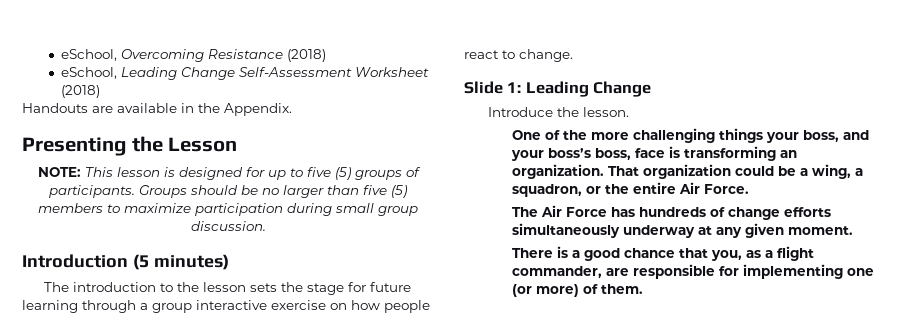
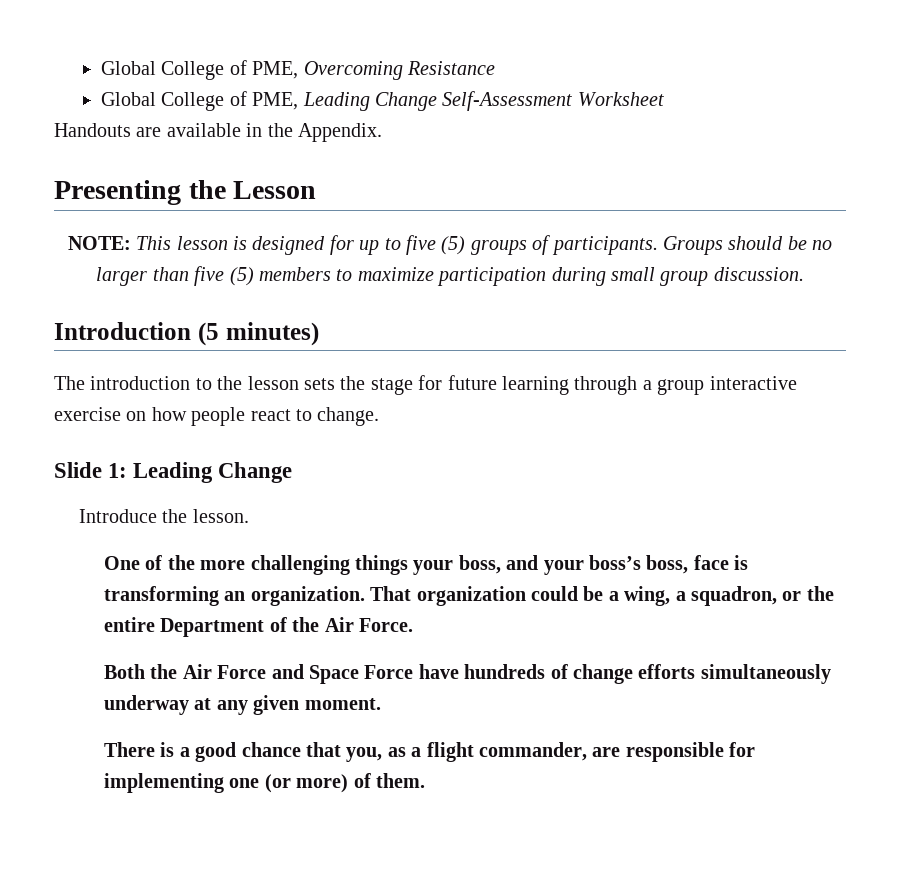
[60,49,326,62] [60,67,117,79] eSchool, Overcoming Resistance (2018) // eSchool, -> [101,60,496,80] [101,91,299,111] Global College of PME, Overcoming Resistance // Global College of PME,
[60,85,100,98] (2018) -> (664, 99) none
(677, 188) none -> [160,617,320,637] Department of the
[512,205,636,217] The Air Force has -> [104,664,459,684] Both the Air Force and Space Force have

